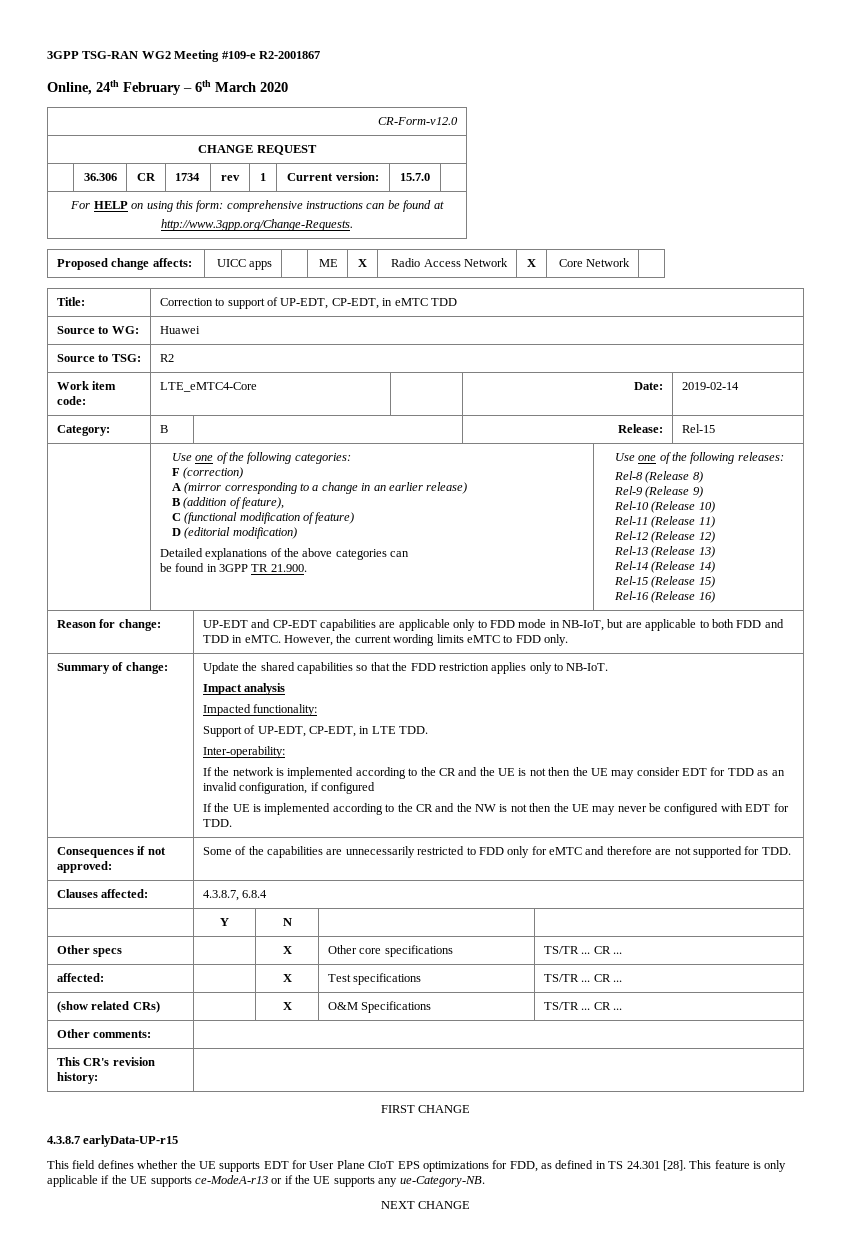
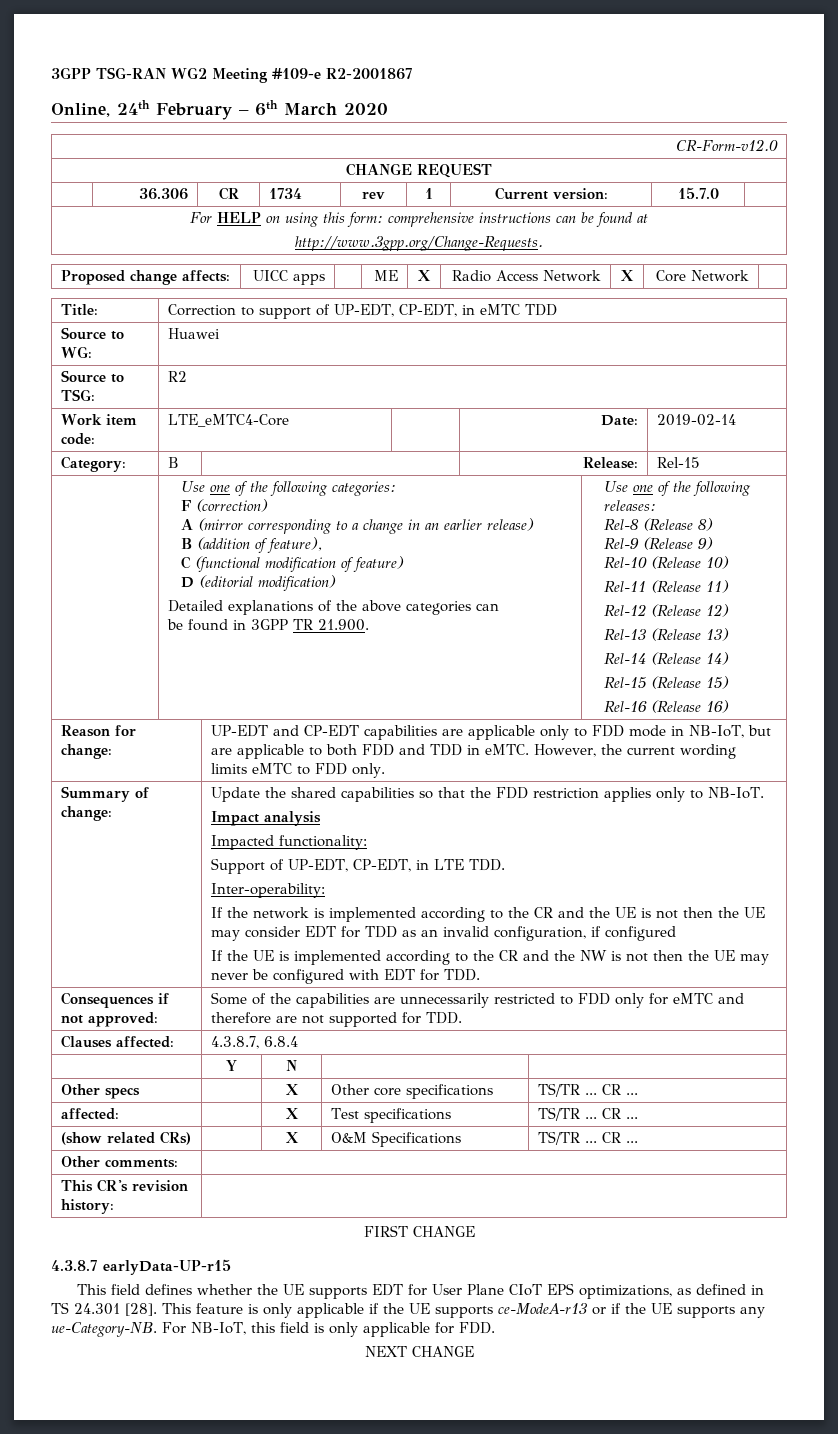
[422,1160,538,1172] optimizations for FDD, -> [579,1285,673,1299] optimizations,
(485, 1181) none -> [162,1322,495,1337] For NB-IoT, this field is only applicable for FDD.

